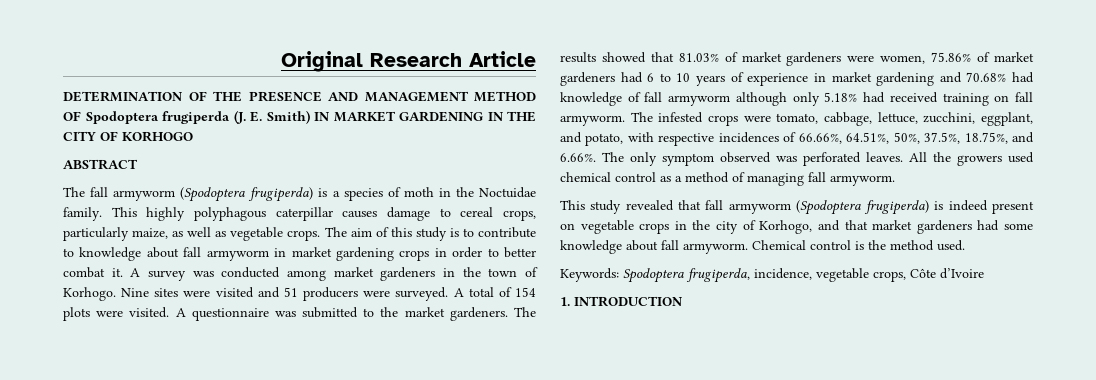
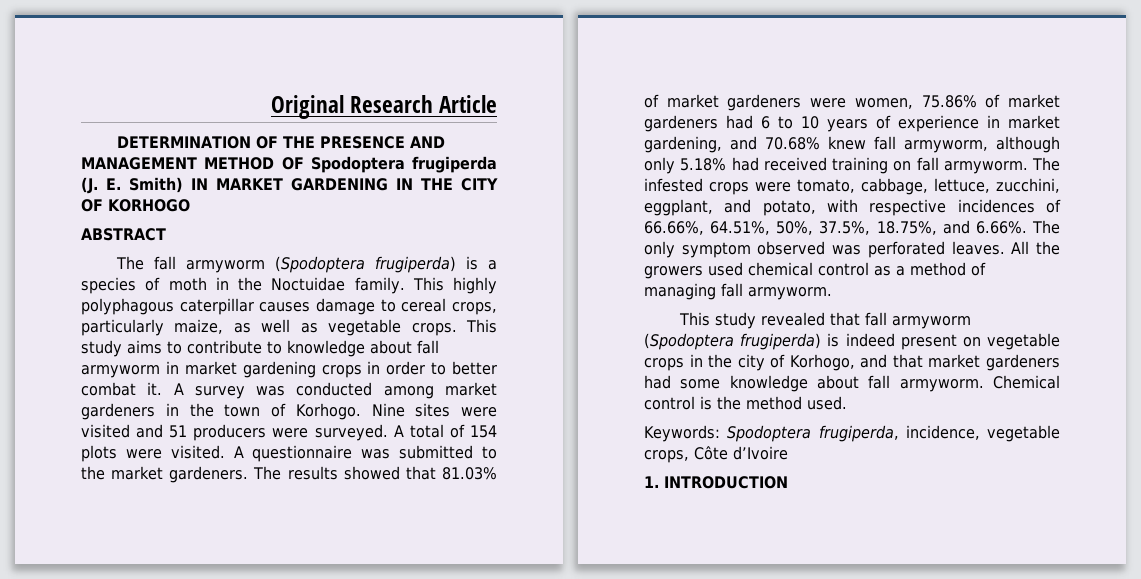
[324,227,459,241] The aim of this study is -> [466,319,497,333] [81,340,162,357] This study aims
[876,72,935,86] gardening -> [644,136,722,153] gardening,
[1012,72,1034,83] [560,92,731,106] had knowledge of fall armyworm -> [828,136,988,153] knew fall armyworm,

